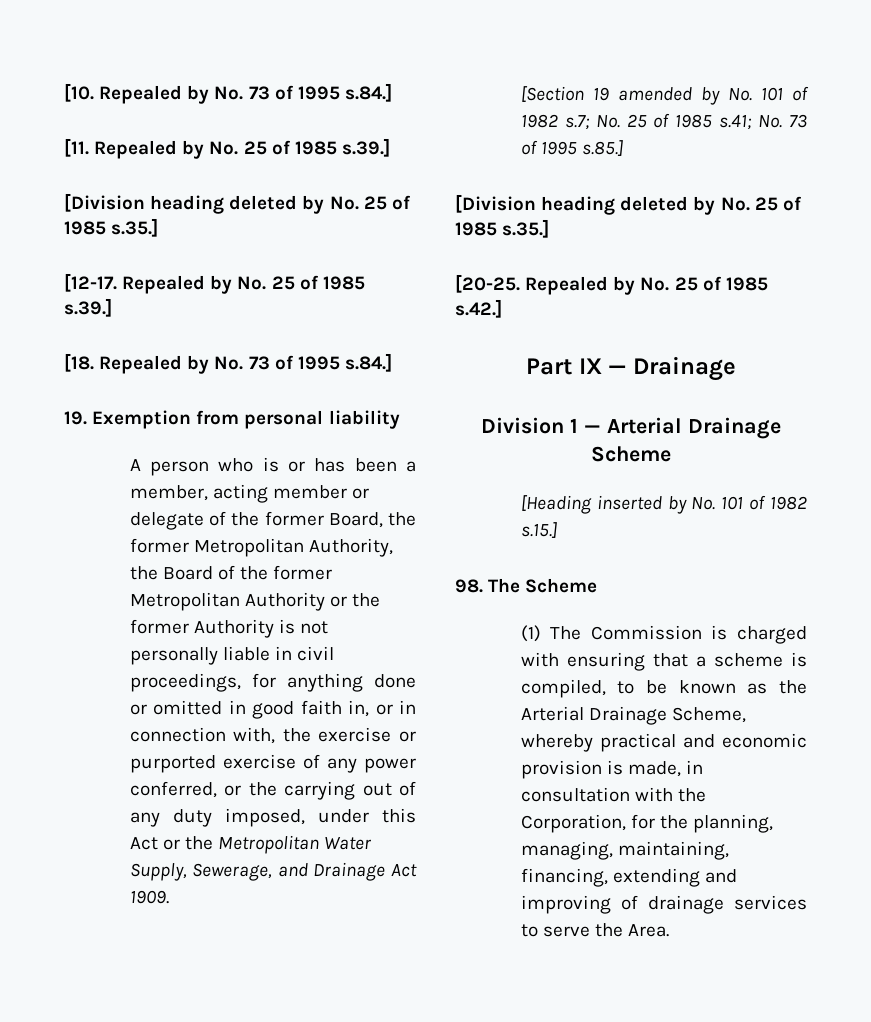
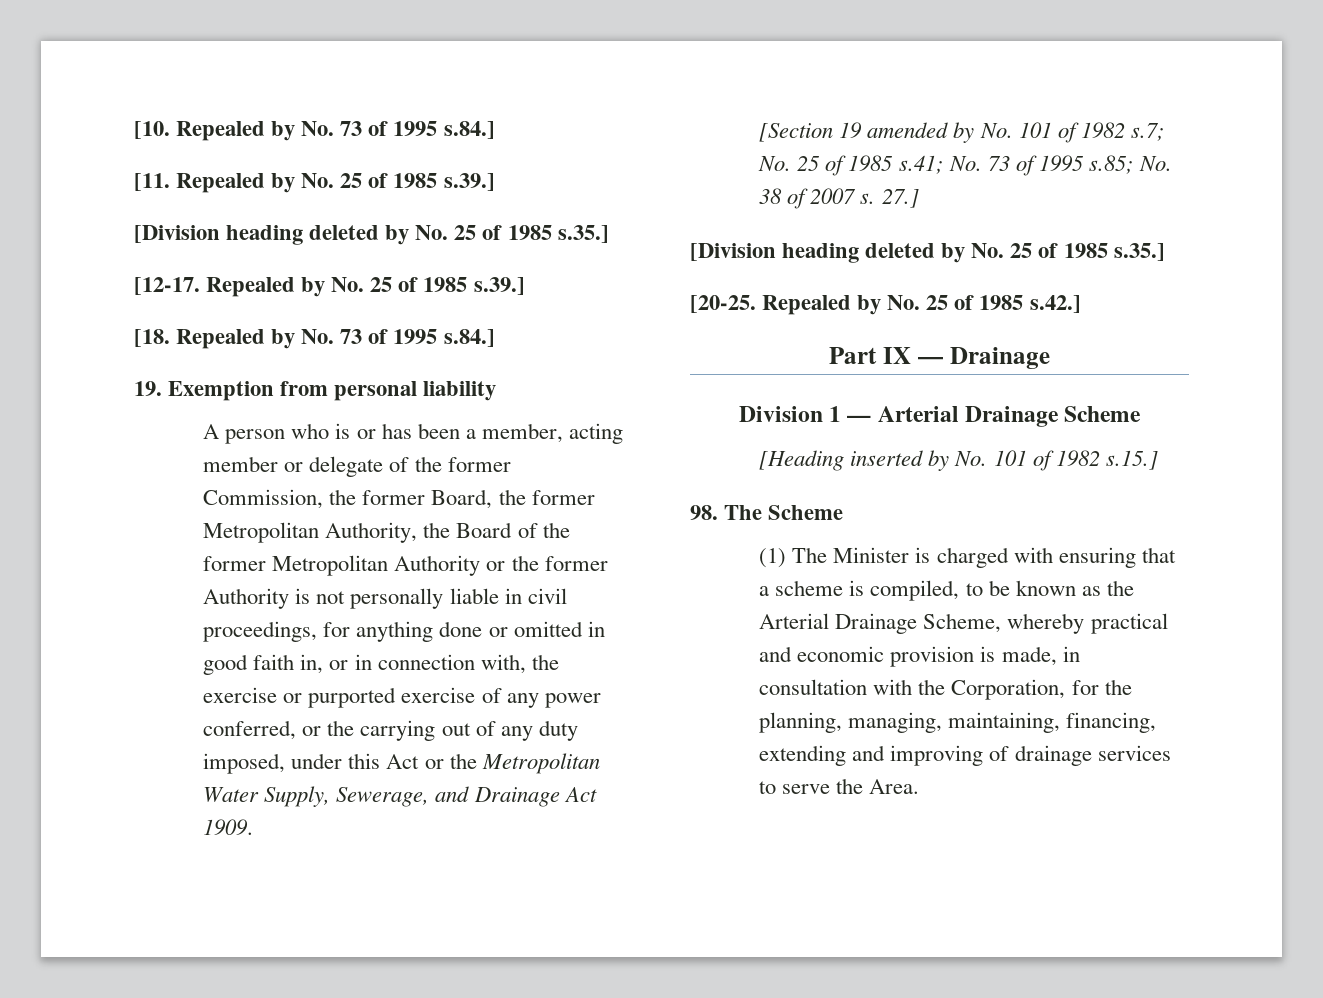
(324, 518) none -> [203,489,426,509] Commission, the former
[582,140,624,156] s.85.] -> [1088,155,1172,174] [759,188,919,209] s.85; No. 38 of 2007 s. 27.]
[590,625,702,640] Commission -> [833,547,910,563] Minister

